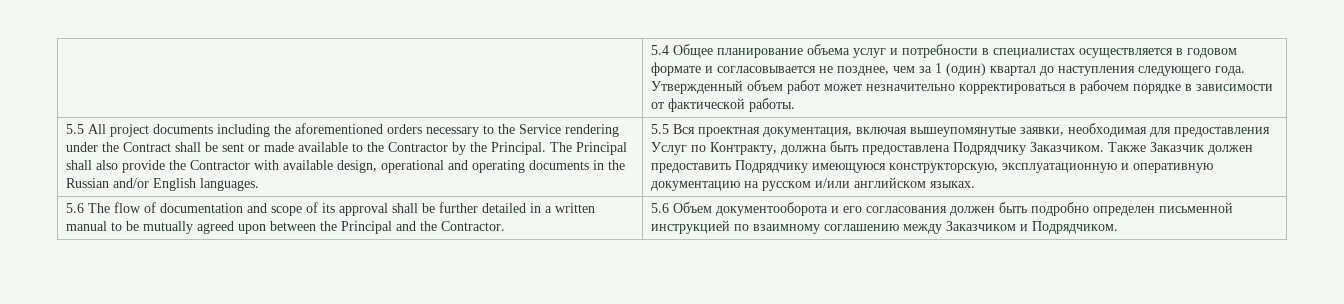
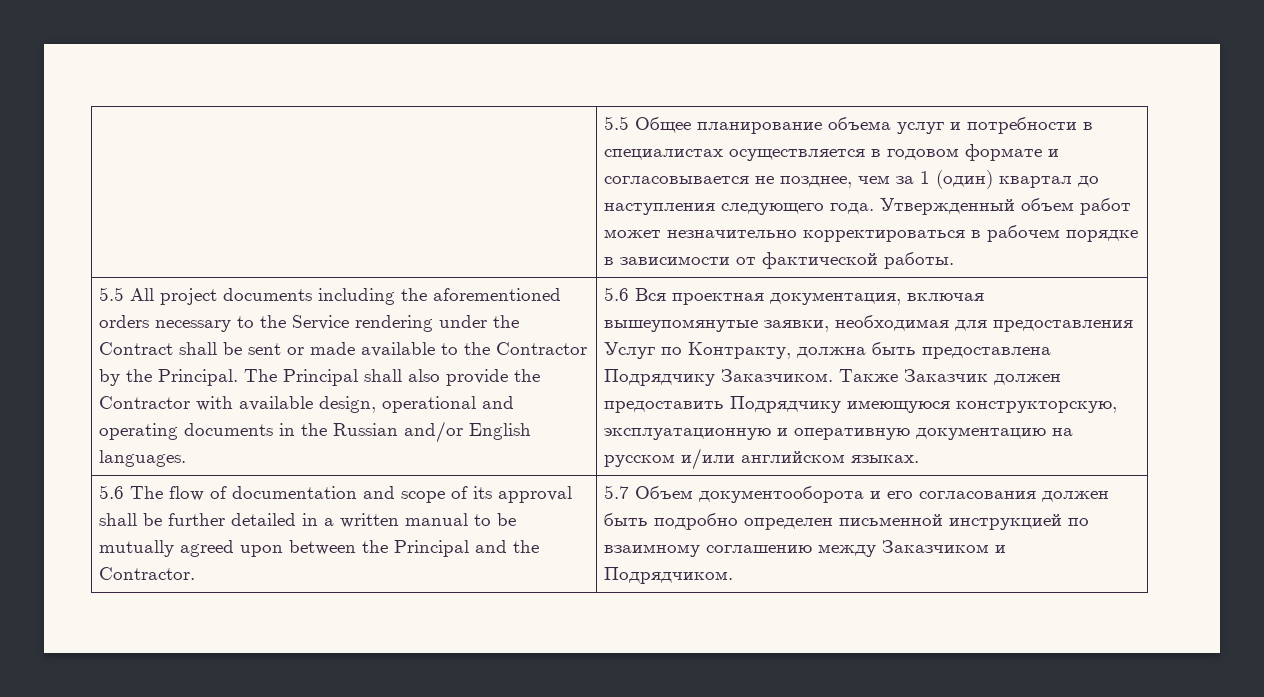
[650,45,669,55] | 5.4 -> [604,116,630,130] | 5.5
[650,124,669,134] 5.5 -> [604,287,630,301] 5.6
[650,203,669,213] 5.6 -> [604,485,630,499] 5.7

